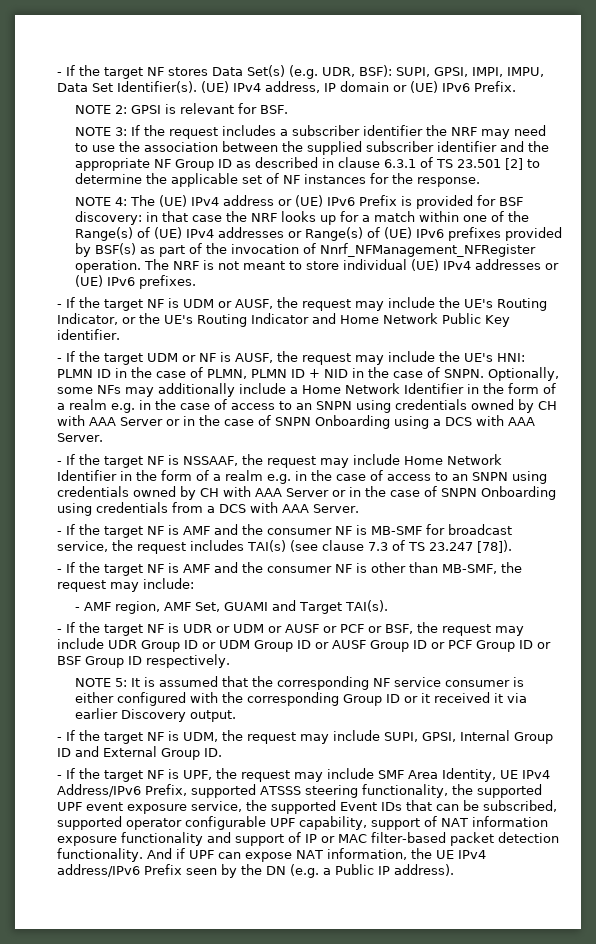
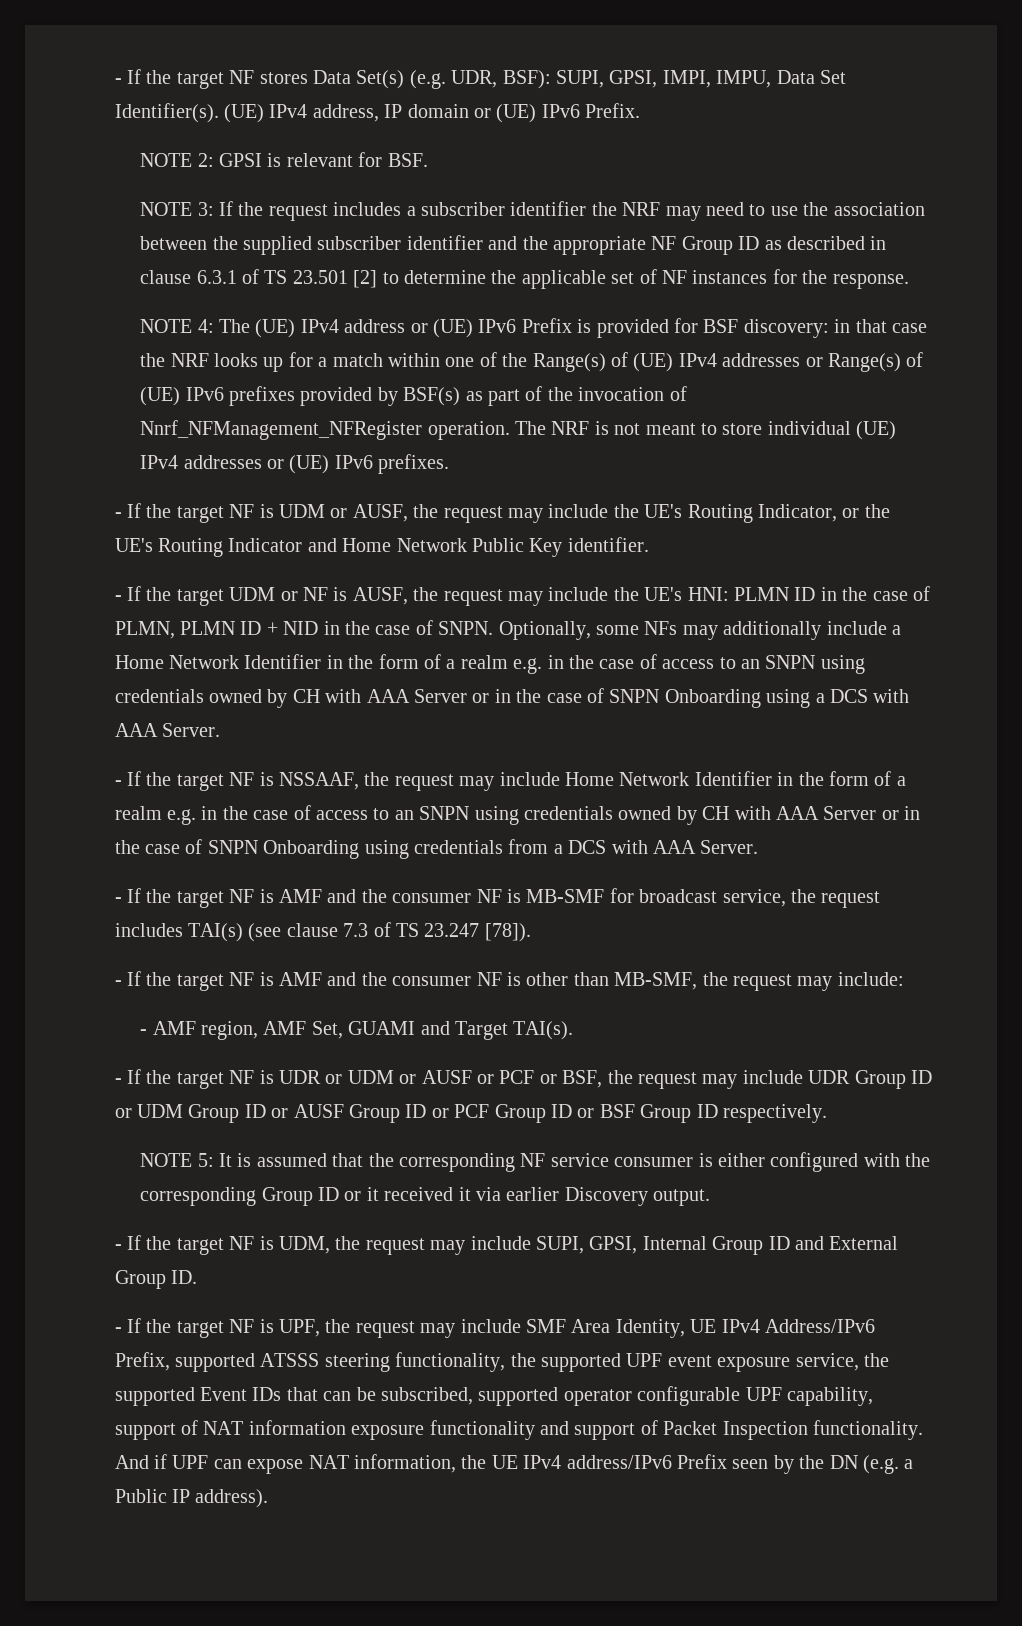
[304,832,559,846] IP or MAC filter-based packet detection -> [663,1421,808,1440] Packet Inspection

